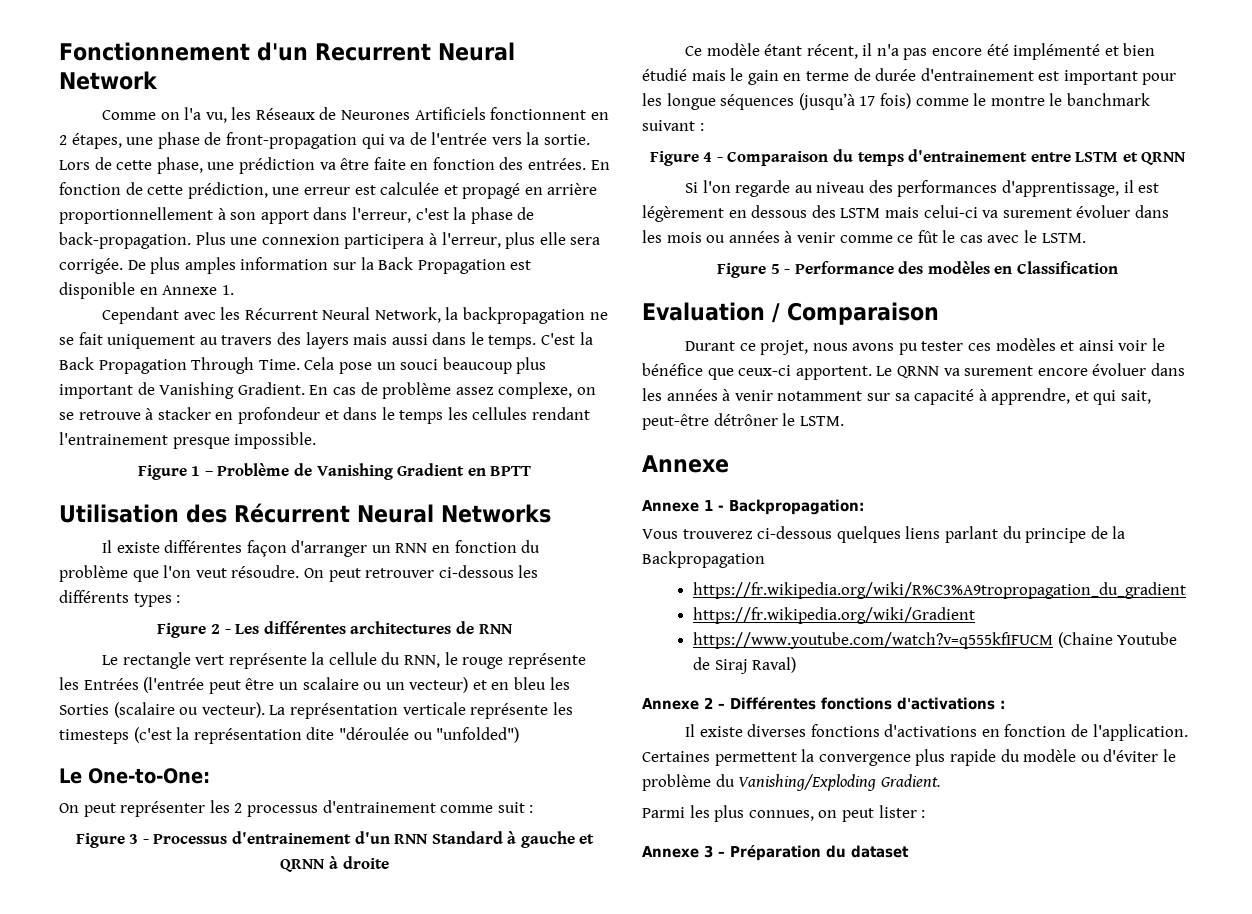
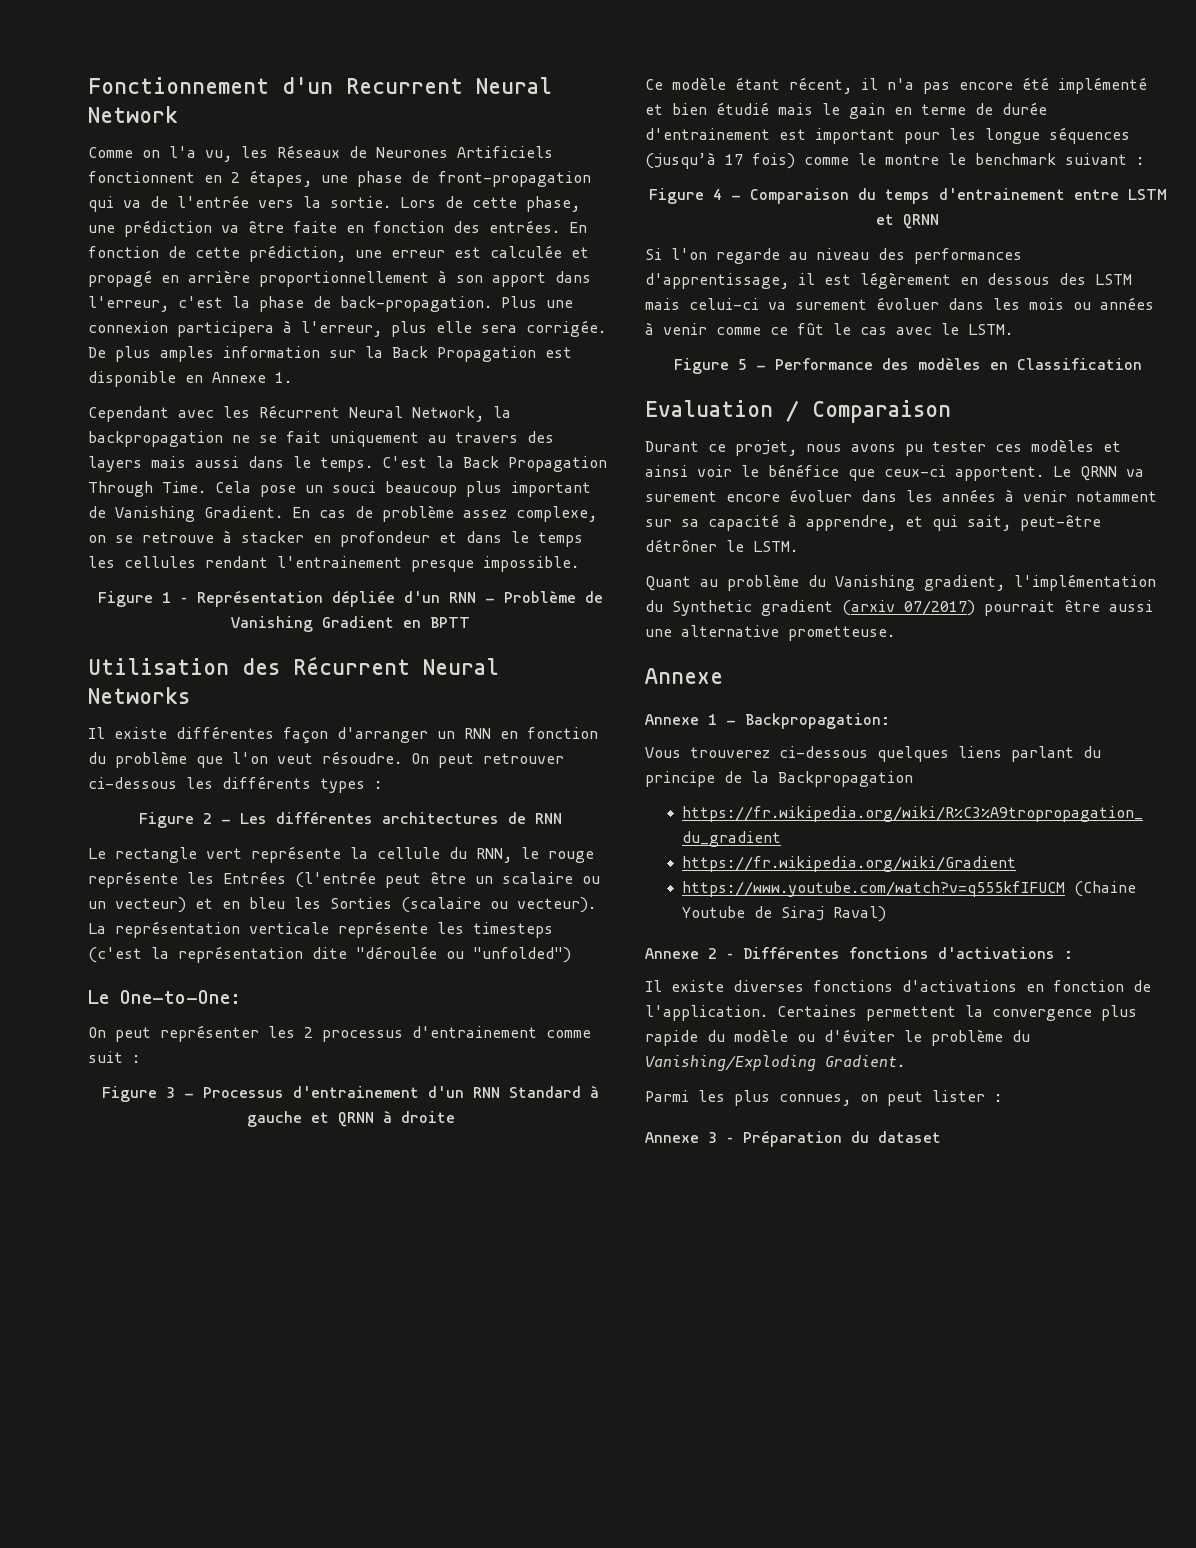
(213, 473) none -> [197,590,495,607] Représentation dépliée d'un RNN -
[1066,93,1150,106] banchmark -> [975,153,1056,165] benchmark
(844, 421) none -> [645,574,1156,591] [645,600,1153,616] [645,625,895,641] // Quant au problème du Vanishing gradient, l'implémentation du Synthetic gradient (arxiv 07/2017) pourrait être aussi une alternative prometteuse.

